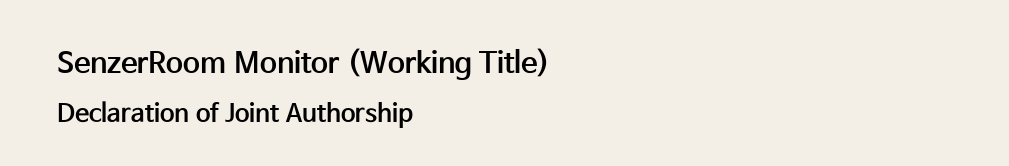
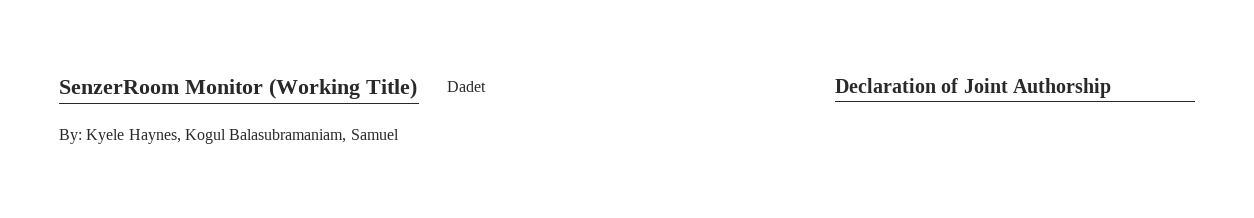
(551, 62) none -> [59,129,399,144] [447,81,486,92] // By: Kyele Haynes, Kogul Balasubramaniam, Samuel Dadet

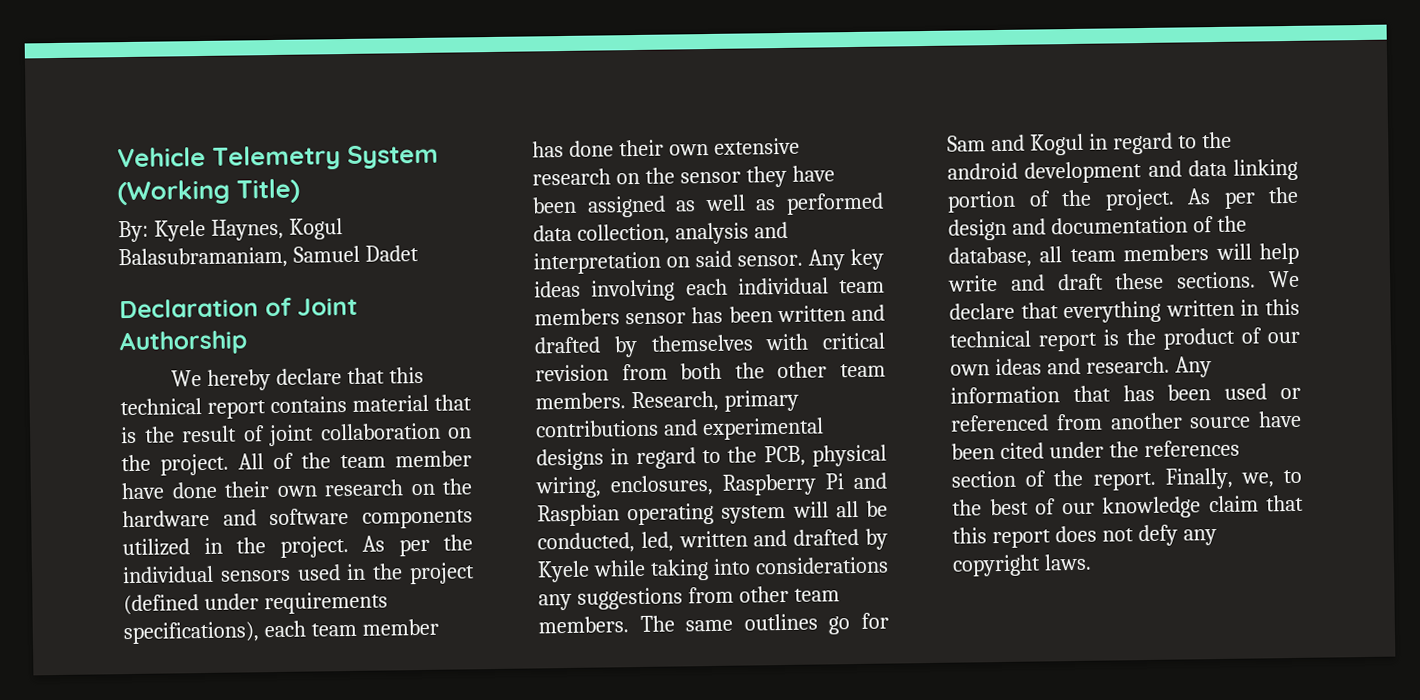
[59,79,263,94] SenzerRoom Monitor -> [117,144,439,171] Vehicle Telemetry System
(1112, 88) none -> [171,366,425,391] [120,394,472,419] [121,422,472,447] [121,450,472,476] [121,478,472,500] [122,507,473,529] [122,534,473,558] [122,562,476,585] [123,591,388,616] [123,618,439,645] [532,137,800,158] [532,165,835,188] [532,192,884,218] [533,221,788,245] [533,248,884,275] [534,277,885,302] [534,304,885,326] [534,332,885,358] [535,361,886,382] [535,389,799,413] [535,417,824,441] [536,444,887,471] [535,472,887,499] [537,500,888,527] [537,528,888,554] [537,556,889,583] [538,585,840,611] [538,612,889,635] [947,131,1232,156] [947,158,1298,184] [947,186,1299,213] [948,215,1247,241] [948,242,1299,268] [947,270,1300,292] [949,298,1300,324] [949,327,1300,352] [950,356,1212,378] [950,383,1301,404] [950,410,1302,432] [951,439,1240,460] [951,467,1302,491] [952,494,1304,519] [952,524,1217,549] [952,553,1092,577] // We hereby declare that this technical report contains material that is the result of joint collaboration on the project. All of the team member have done their own research on the hardware and software components utilized in the project. As per the individual sensors used in the project (defined under requirements specifications), each team member has done their own extensive research on the sensor they have been assigned as well as performed data collection, analysis and interpretation on said sensor. Any key ideas involving each individual team members sensor has been written and drafted by themselves with critical revision from both the other team members. Research, primary contributions and experimental designs in regard to the PCB, physical wiring, enclosures, Raspberry Pi and Raspbian operating system will all be conducted, led, written and drafted by Kyele while taking into considerations any suggestions from other team members. The same outlines go for Sam and Kogul in regard to the android development and data linking portion of the project. As per the design and documentation of the database, all team members will help write and draft these sections. We declare that everything written in this technical report is the product of our own ideas and research. Any information that has been used or referenced from another source have been cited under the references section of the report. Finally, we, to the best of our knowledge claim that this report does not defy any copyright laws.

